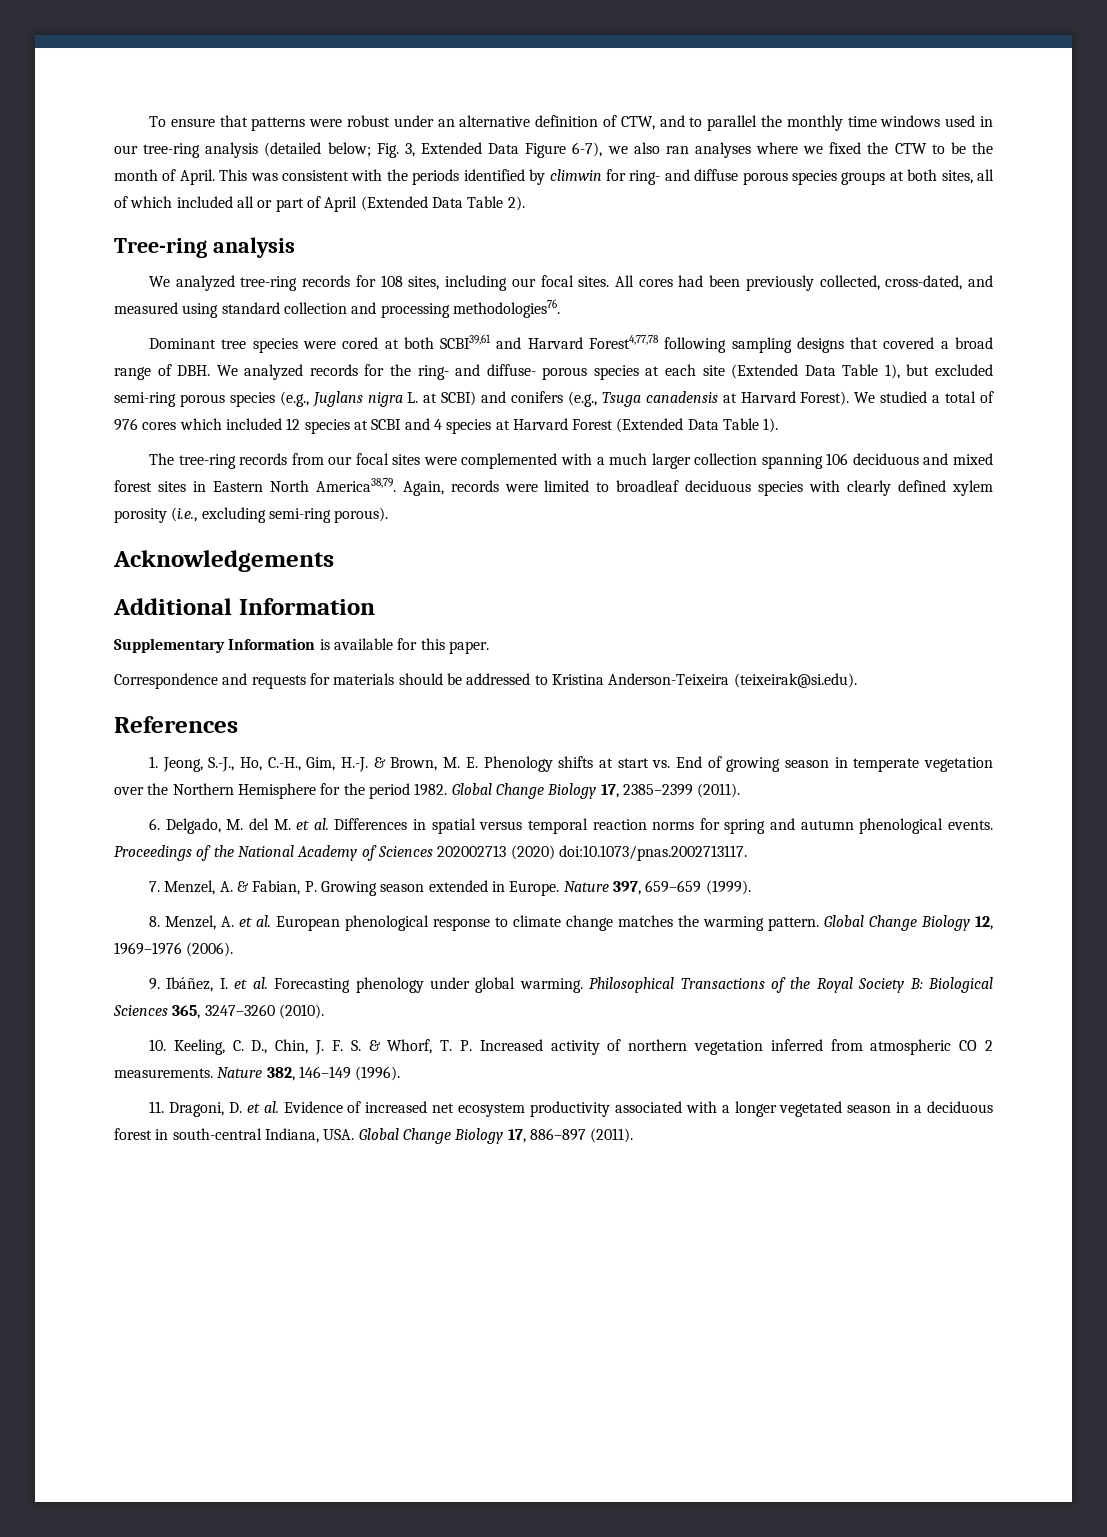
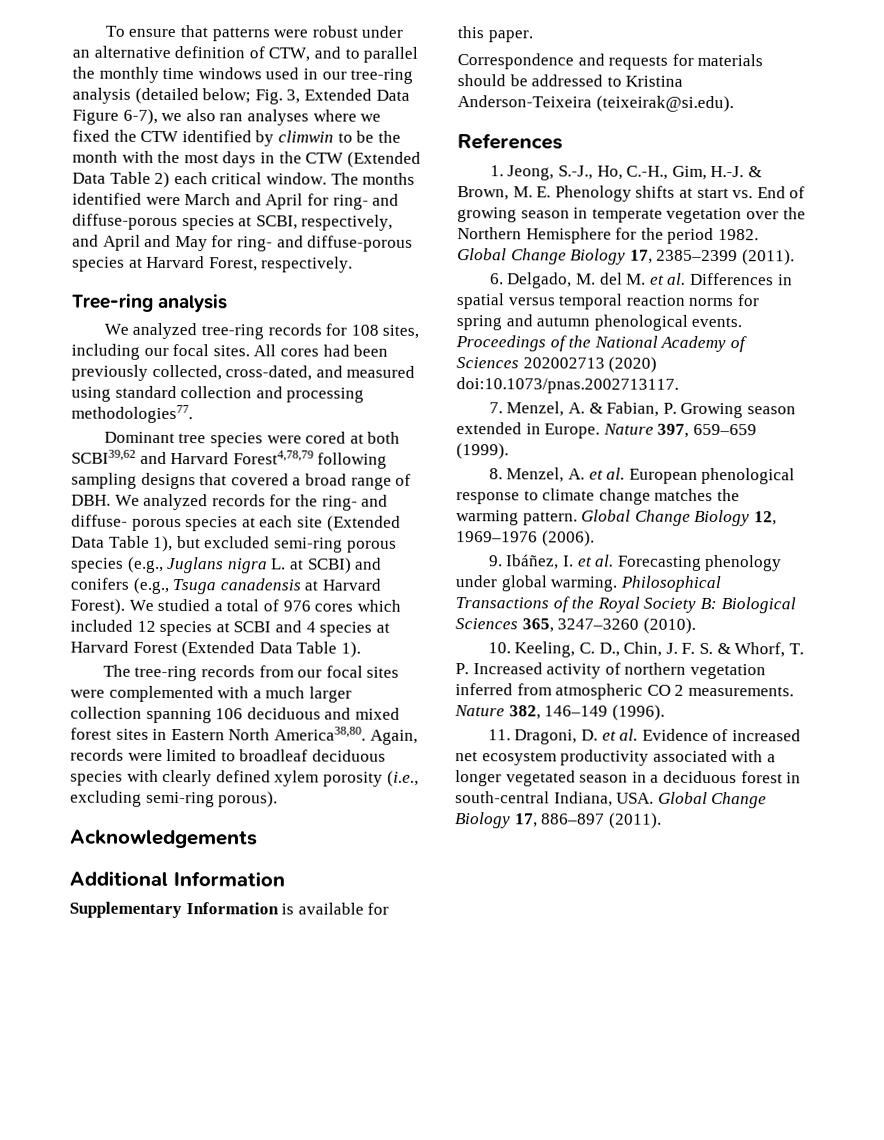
(927, 148) none -> [181,130,334,147] identified by climwin
[162,169,994,185] [114,196,525,212] of April. This was consistent with the periods identified by climwin for ring- and diffuse porous species groups at both sites, all of which included all or part of April (Extended Data Table 2). -> [121,150,421,168] [72,171,416,189] [72,192,400,210] [72,213,394,231] [72,234,414,252] [72,255,354,273] with the most days in the CTW (Extended Data Table 2) each critical window. The months identified were March and April for ring- and diffuse-porous species at SCBI, respectively, and April and May for ring- and diffuse-porous species at Harvard Forest, respectively.
[452,299,560,318] methodologies76. -> [71,404,193,424] methodologies77.
[440,334,492,349] SCBI39,61 -> [71,449,136,464] SCBI39,62
[588,335,659,349] Forest4,77,78 -> [232,450,314,465] Forest4,78,79
[315,478,396,492] America38,79. -> [273,726,366,741] America38,80.

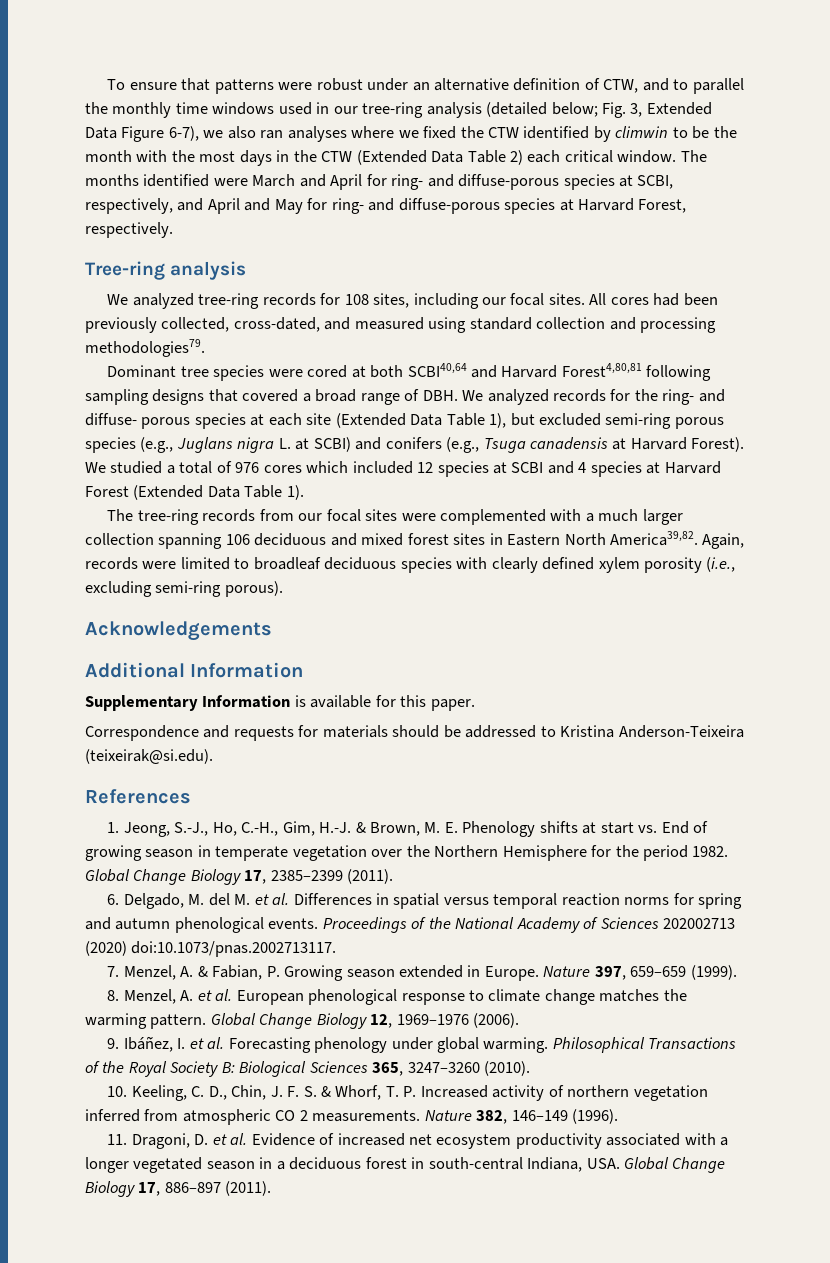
[71,404,193,424] methodologies77. -> [85,339,205,357] methodologies79.
[71,449,136,464] SCBI39,62 -> [407,363,467,377] SCBI40,64
[232,450,314,465] Forest4,78,79 -> [561,363,642,377] Forest4,80,81
[273,726,366,741] America38,80. -> [610,531,699,546] America39,82.

